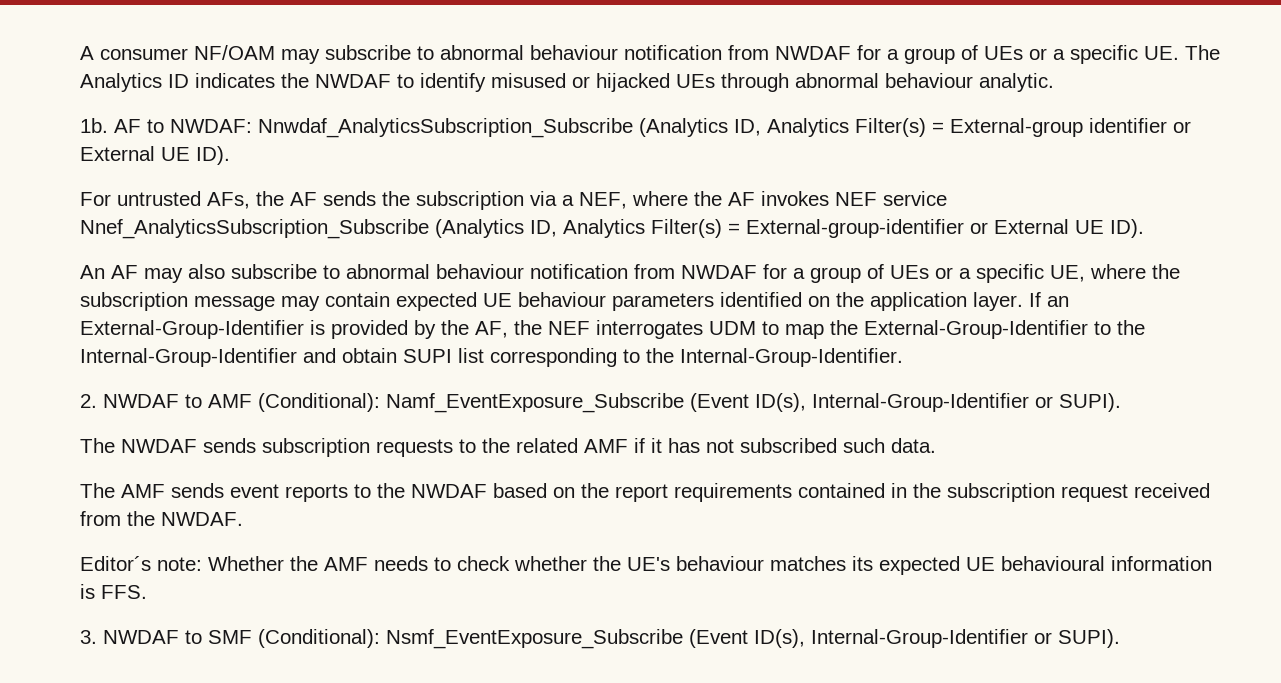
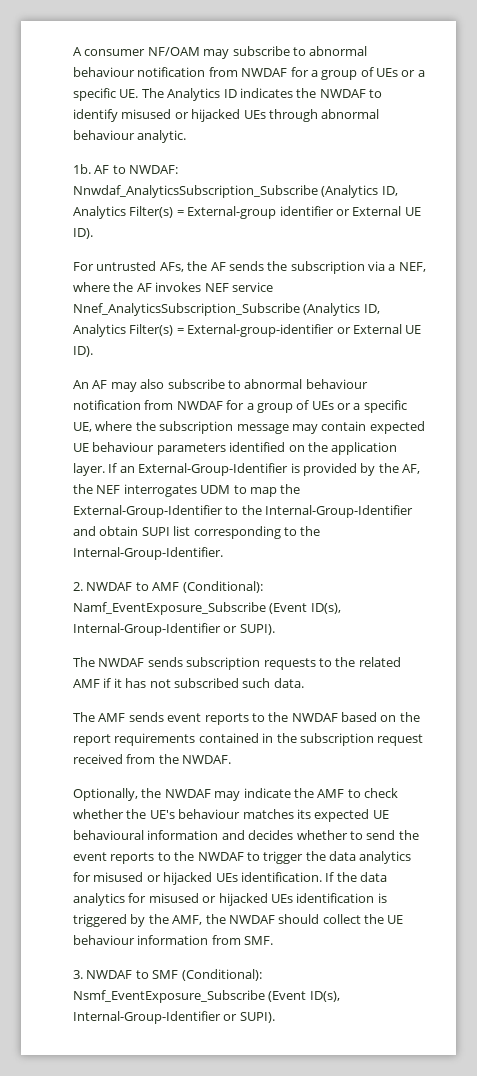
[79,556,284,571] Editor´s note: Whether -> [73,788,291,801] Optionally, the NWDAF may indicate
[373,556,428,571] needs -> (345, 793) none
[79,584,147,599] is FFS. -> [221,830,419,840] [73,851,412,864] [73,872,388,885] [73,893,387,906] [73,914,404,927] [73,935,274,945] and decides whether to send the event reports to the NWDAF to trigger the data analytics for misused or hijacked UEs identification. If the data analytics for misused or hijacked UEs identification is triggered by the AMF, the NWDAF should collect the UE behaviour information from SMF.

